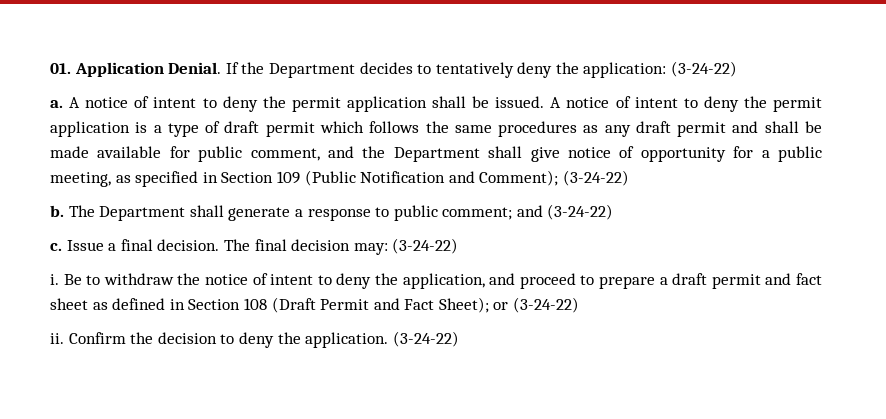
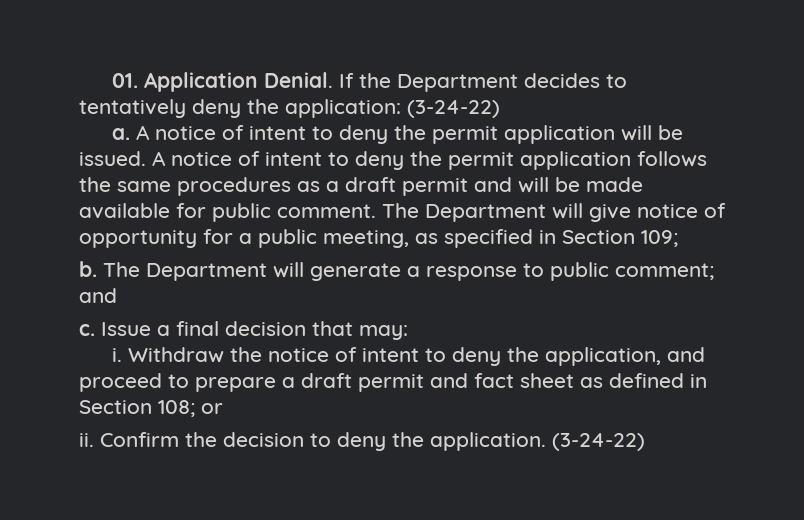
[432,96,466,108] shall -> [620,125,652,141] will
[135,121,364,137] is a type of draft permit which -> (631, 160) none
[604,121,799,137] any draft permit and shall -> [326,177,549,196] a draft permit and will
[250,146,523,162] comment, and the Department shall -> [277,203,583,222] comment. The Department will
[276,170,629,186] 109 (Public Notification and Comment); (3-24-22) -> [641,230,678,247] 109;
[189,205,224,217] shall -> [273,262,304,278] will
[547,204,614,220] (3-24-22) -> (117, 295) none
[157,239,351,251] decision. The final decision -> [225,321,353,336] decision that
[392,238,459,254] (3-24-22) -> (408, 332) none
[63,273,174,285] Be to withdraw -> [127,347,224,363] Withdraw
[243,297,489,313] 108 (Draft Permit and Fact Sheet); -> [158,400,195,417] 108;
[513,297,580,313] (3-24-22) -> (223, 408) none

